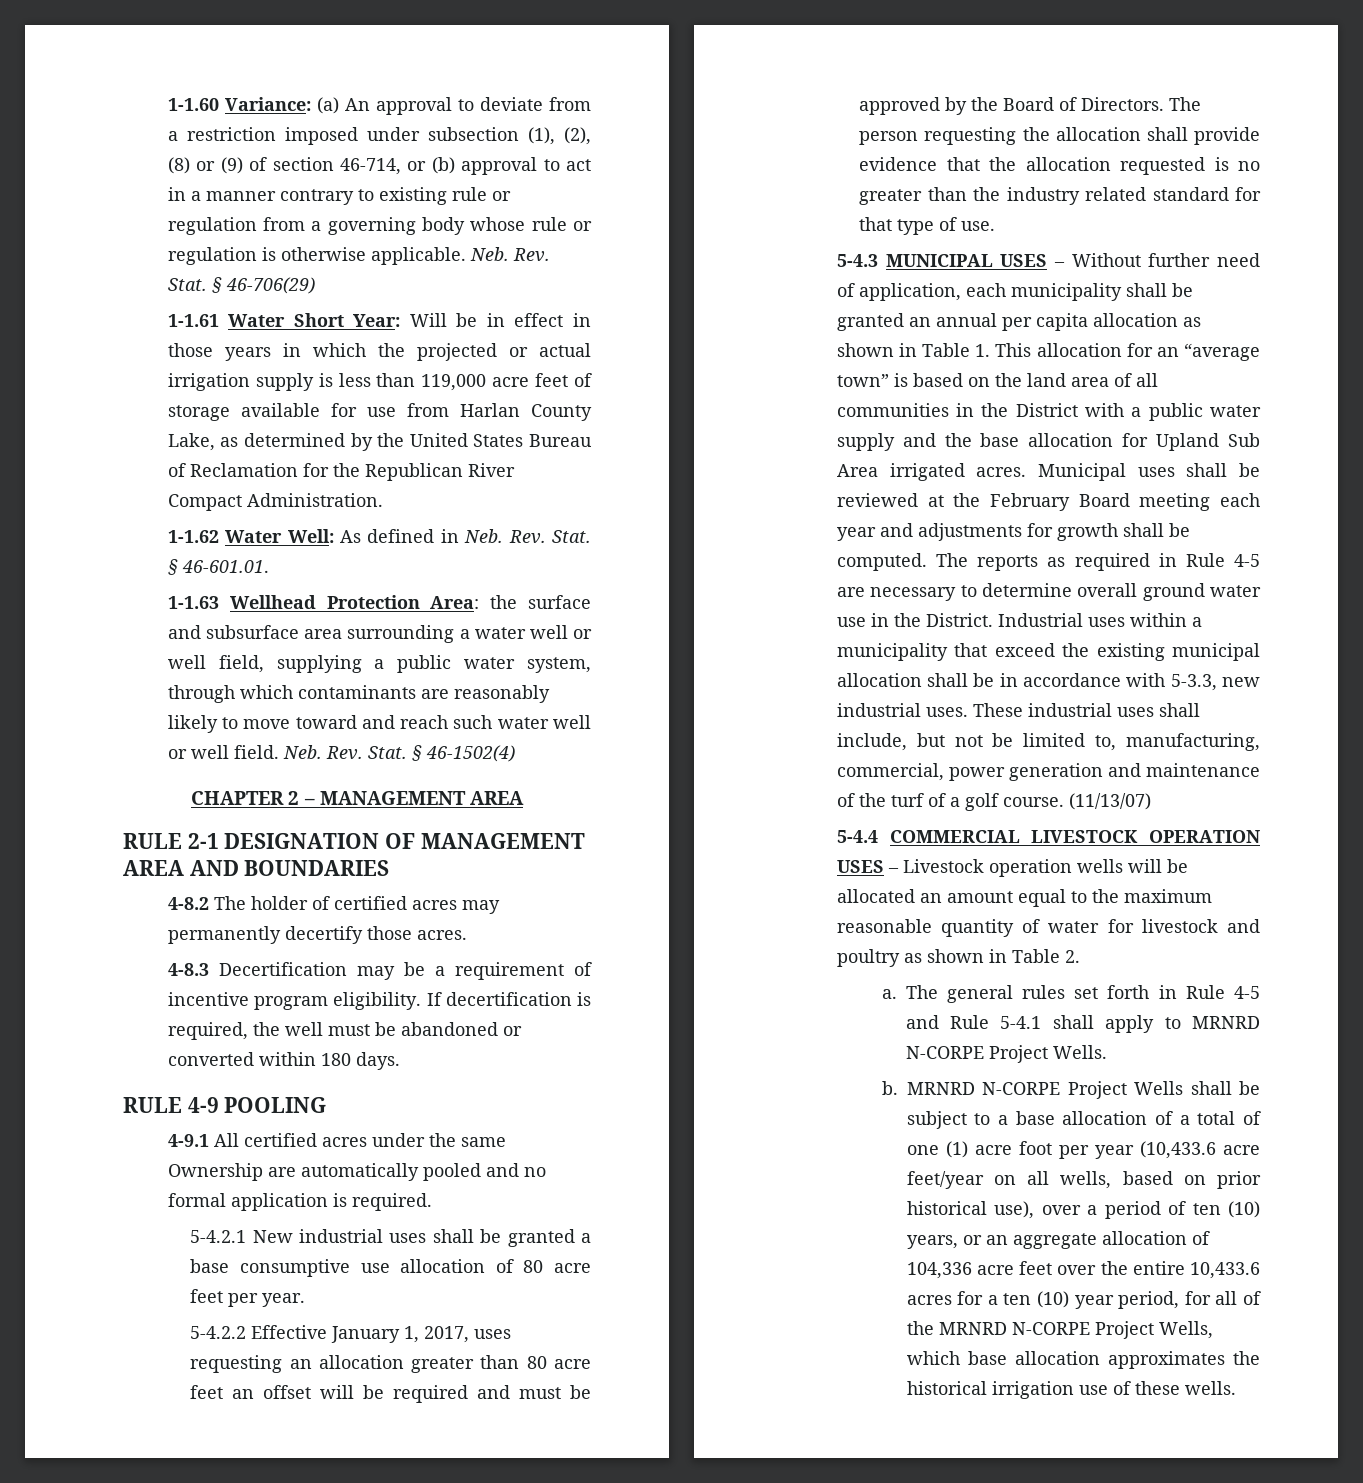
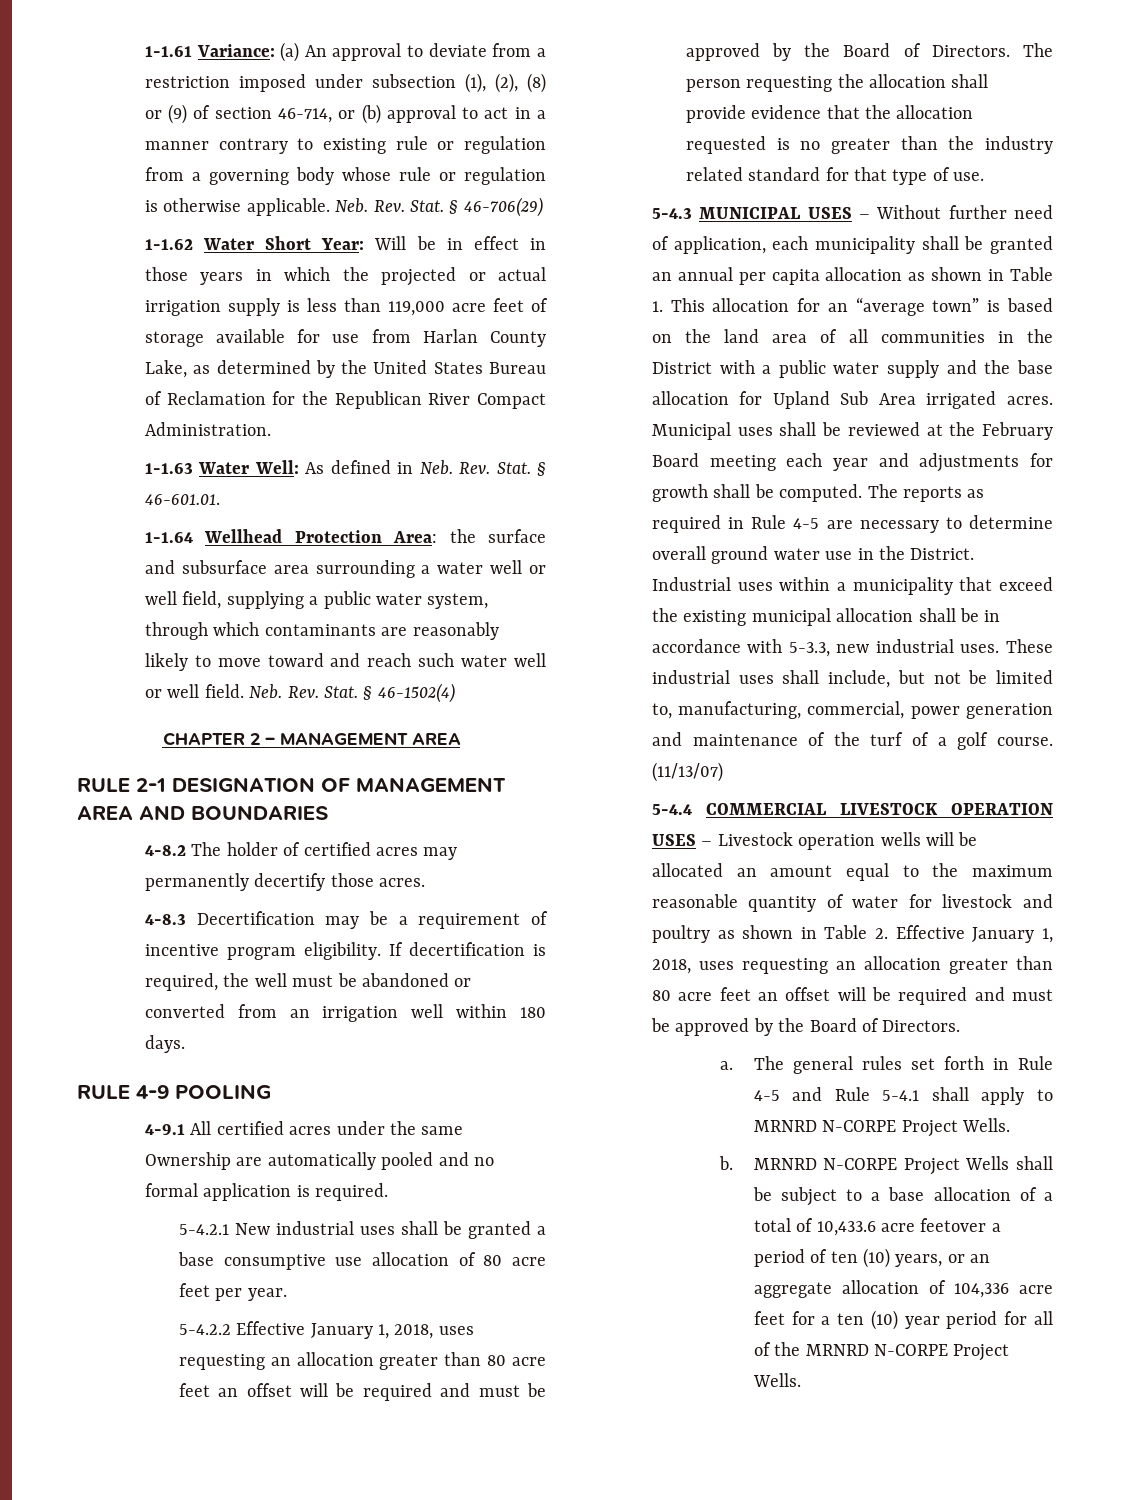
[167,98,219,111] 1-1.60 -> [144,46,192,57] 1-1.61
[167,314,219,327] 1-1.61 -> [144,239,193,250] 1-1.62
[167,530,219,543] 1-1.62 -> [144,463,193,474] 1-1.63
[167,596,219,609] 1-1.63 -> [144,532,193,543] 1-1.64
(254, 1059) none -> [237,1004,444,1022] from an irrigation well
[424,1326,470,1343] 2017, -> [394,1324,434,1339] 2018,
(1080, 956) none -> [895,925,1053,943] [651,956,1053,974] [651,987,1053,1005] [650,1018,961,1036] Effective January 1, 2018, uses requesting an allocation greater than 80 acre feet an offset will be required and must be approved by the Board of Directors.
[906,1141,1260,1159] [906,1171,1261,1189] [906,1201,1081,1219] one (1) acre foot per year (10,433.6 acre feet/year on all wells, based on prior historical use), over -> [816,1218,987,1236] 10,433.6 acre feetover
[1057,1261,1260,1279] [906,1295,952,1305] over the entire 10,433.6 acres -> (785, 1318) none
[1118,1291,1180,1309] period, -> [946,1311,998,1329] period
[1158,1321,1213,1339] [906,1351,1260,1369] [906,1381,1236,1399] Wells, which base allocation approximates the historical irrigation use of these wells. -> [752,1373,801,1387] Wells.

